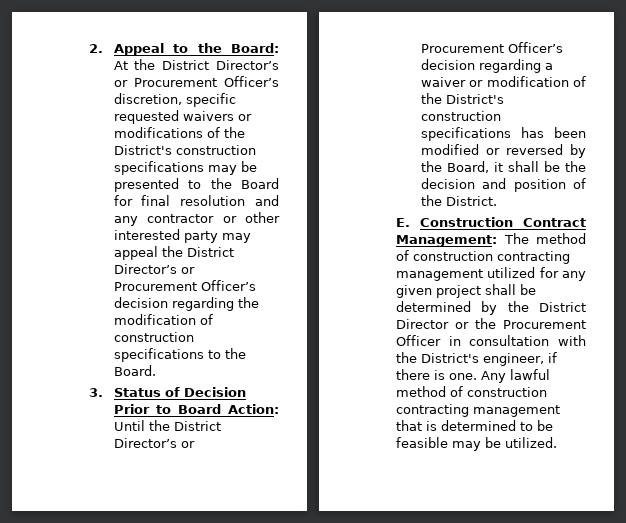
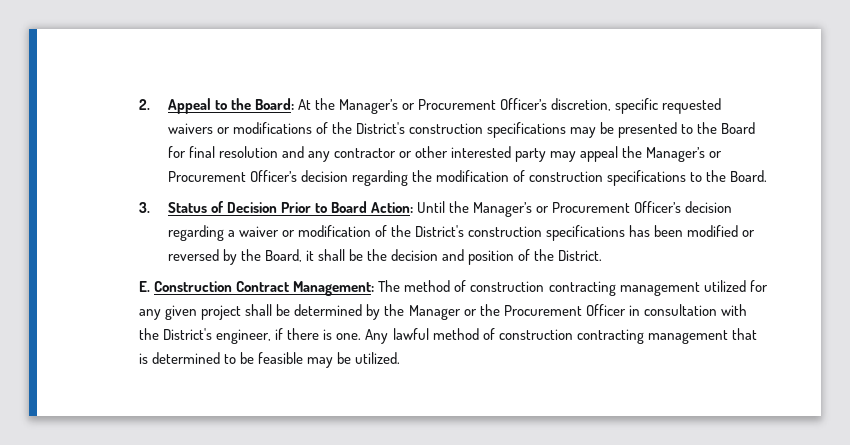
[162,60,279,70] District Director’s -> [338,99,398,114] Manager’s
[186,247,234,257] [113,264,177,274] District Director’s -> [646,147,706,162] Manager’s
[173,421,221,431] [113,438,177,448] District Director’s -> [473,202,533,217] Manager’s
[539,302,586,312] [396,319,450,329] District Director -> [408,305,461,320] Manager

